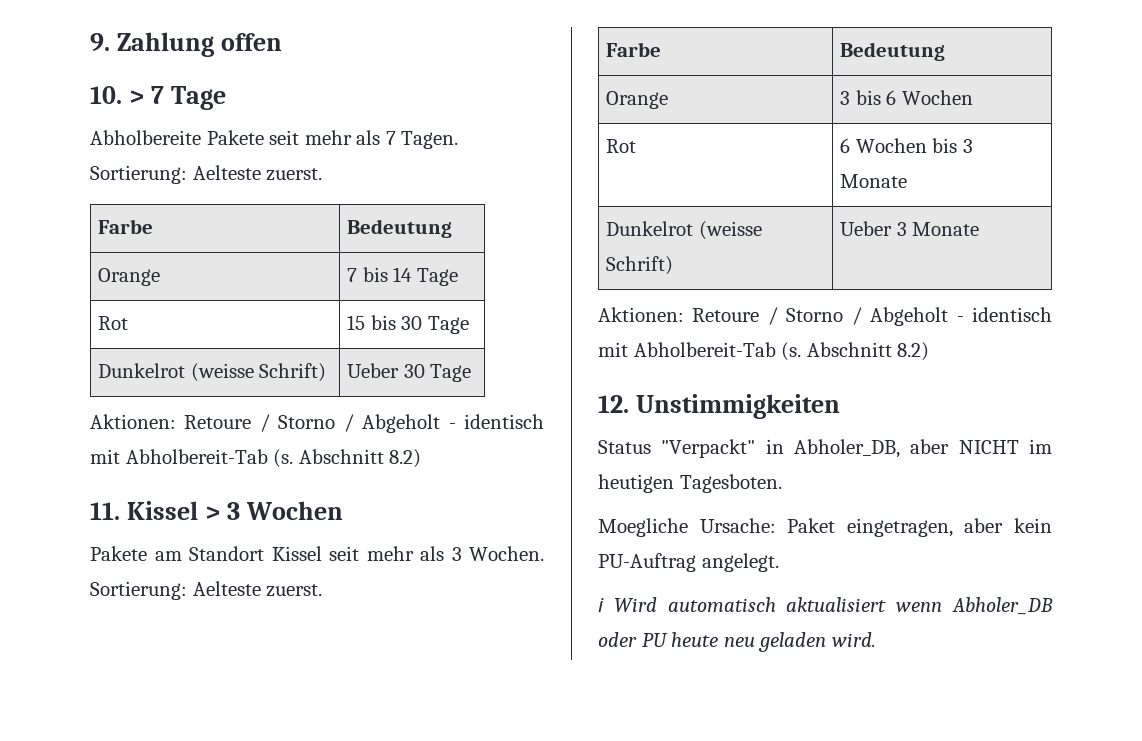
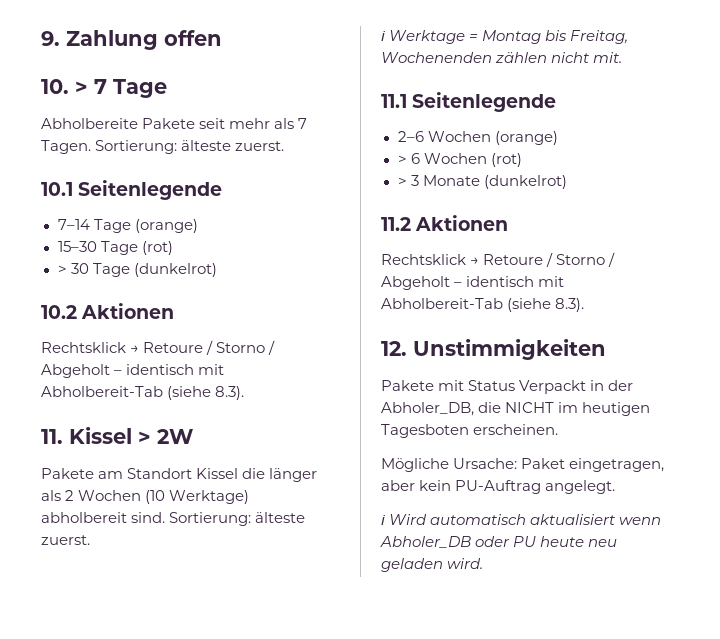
[192,165,323,181] [98,219,154,234] [347,219,453,238] [98,268,161,286] [347,267,459,286] [98,316,129,330] [347,315,470,334] [98,363,327,382] [347,363,472,382] [90,414,544,433] [90,449,422,468] Aelteste zuerst. // Farbe | Bedeutung // Orange | 7 bis 14 Tage // Rot | 15 bis 30 Tage // Dunkelrot (weisse Schrift) | Ueber 30 Tage // Aktionen: Retoure / Storno / Abgeholt - identisch mit Abholbereit-Tab (s. Abschnitt 8.2) -> [181,140,285,151] [41,180,223,200] [57,219,198,233] [57,241,173,255] [57,263,217,277] [41,303,175,319] [41,340,276,355] [41,364,225,378] [41,386,245,400] älteste zuerst. // 10.1 Seitenlegende // 7–14 Tage (orange) // 15–30 Tage (rot) // > 30 Tage (dunkelrot) // 10.2 Aktionen // Rechtsklick → Retoure / Storno / Abgeholt – identisch mit Abholbereit-Tab (siehe 8.3).
[227,501,344,520] 3 Wochen -> [157,429,193,444] 2W
[329,546,544,561] [90,581,323,600] [606,42,662,57] [840,42,946,61] [606,91,669,109] [840,90,974,105] [606,139,637,153] [840,138,974,153] [840,174,908,188] [606,221,762,240] [606,256,674,275] [840,221,980,236] [598,307,1052,326] [598,342,930,361] seit mehr als 3 Wochen. Sortierung: Aelteste zuerst. // Farbe | Bedeutung // Orange | 3 bis 6 Wochen // Rot | 6 Wochen bis 3 Monate // Dunkelrot (weisse Schrift) | Ueber 3 Monate // Aktionen: Retoure / Storno / Abgeholt - identisch mit Abholbereit-Tab (s. Abschnitt 8.2) -> [242,468,318,482] [41,490,250,504] [41,512,306,526] [41,535,90,545] [381,30,629,44] [381,52,623,63] [381,92,557,112] [397,131,558,145] [397,153,522,167] [397,175,567,189] [381,215,509,231] [381,252,616,267] [381,276,565,290] [381,298,585,312] die länger als 2 Wochen (10 Werktage) abholbereit sind. Sortierung: älteste zuerst. // ℹ Werktage = Montag bis Freitag, Wochenenden zählen nicht mit. // 11.1 Seitenlegende // 2–6 Wochen (orange) // > 6 Wochen (rot) // > 3 Monate (dunkelrot) // 11.2 Aktionen // Rechtsklick → Retoure / Storno / Abgeholt – identisch mit Abholbereit-Tab (siehe 8.3).
[598,439,1052,458] [598,474,782,493] [598,518,688,537] Status "Verpackt" in Abholer_DB, aber NICHT im heutigen Tagesboten. // Moegliche -> [381,380,634,394] [381,402,651,416] [381,424,559,438] [381,458,449,472] Pakete mit Status Verpackt in der Abholer_DB, die NICHT im heutigen Tagesboten erscheinen. // Mögliche

